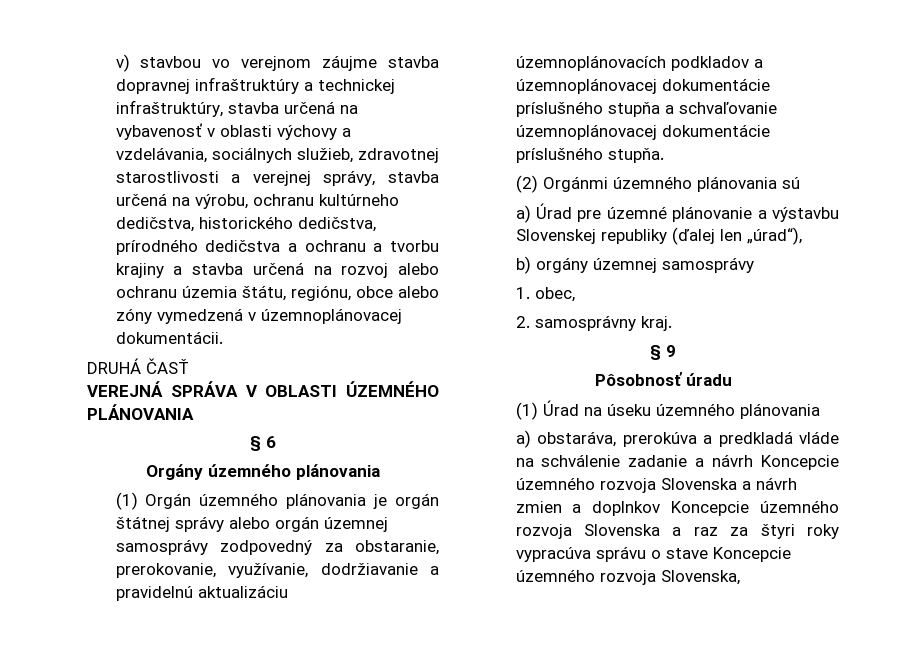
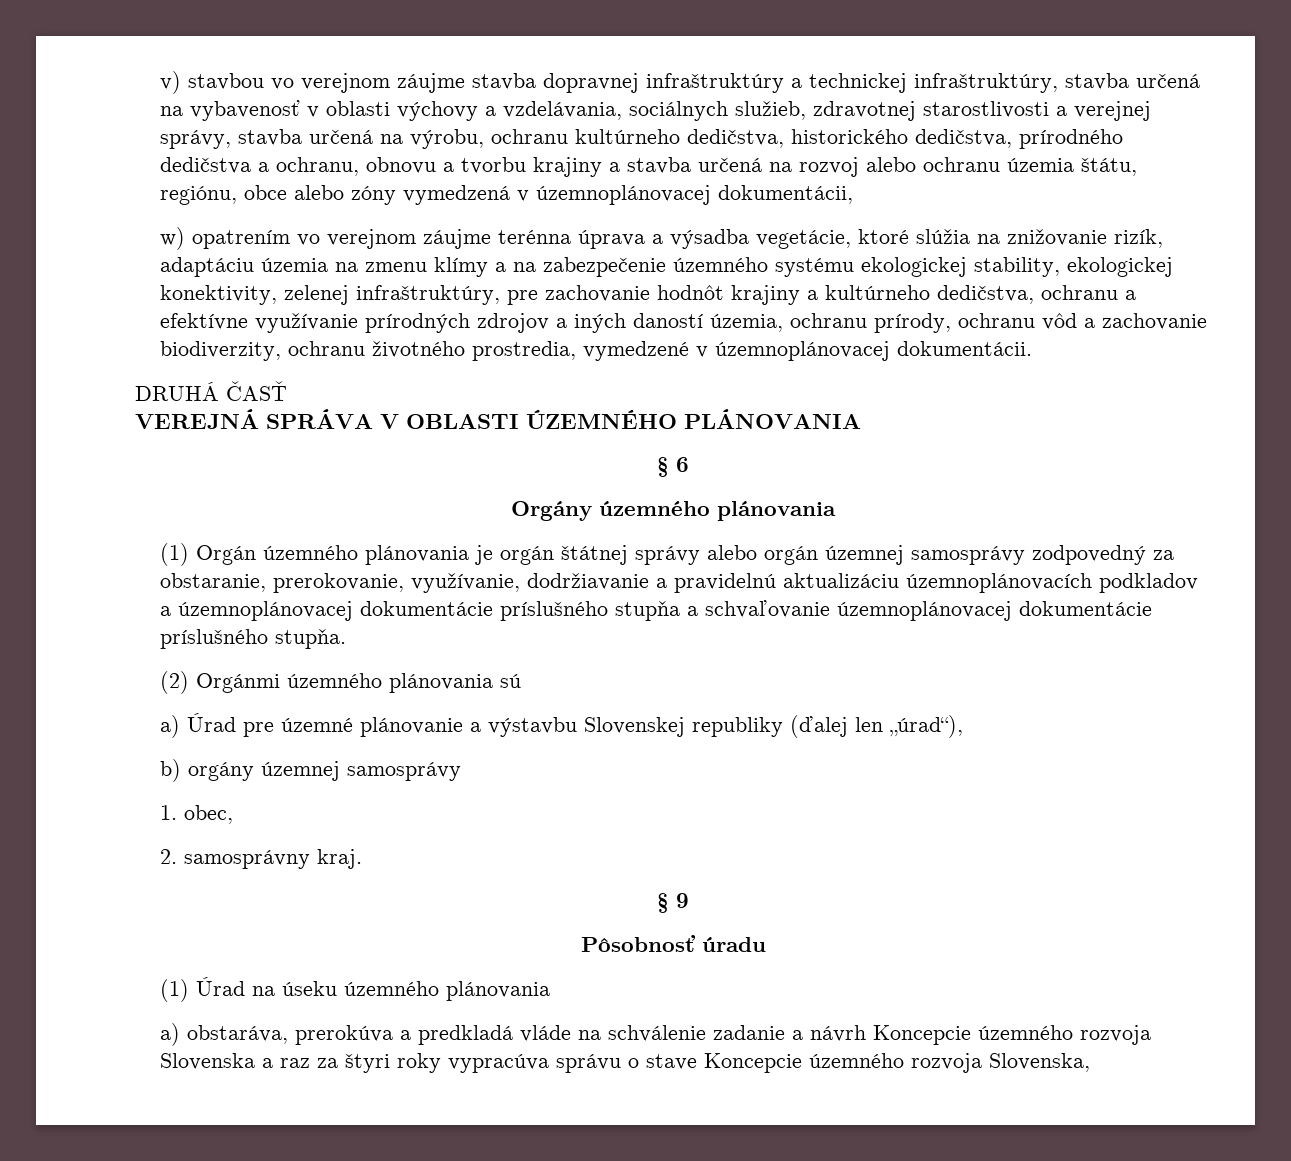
[304,240,366,252] ochranu -> [276,157,437,176] ochranu, obnovu
(402, 316) none -> [718,185,854,204] [160,227,1164,250] [160,257,1174,277] [160,285,1137,305] [160,313,1208,333] [160,341,891,361] dokumentácii, // w) opatrením vo verejnom záujme terénna úprava a výsadba vegetácie, ktoré slúžia na znižovanie rizík, adaptáciu územia na zmenu klímy a na zabezpečenie územného systému ekologickej stability, ekologickej konektivity, zelenej infraštruktúry, pre zachovanie hodnôt krajiny a kultúrneho dedičstva, ochranu a efektívne využívanie prírodných zdrojov a iných daností územia, ochranu prírody, ochranu vôd a zachovanie biodiverzity, ochranu životného prostredia, vymedzené v územnoplánovacej
[755,477,797,490] [515,500,839,516] [515,524,682,539] návrh zmien a doplnkov Koncepcie územného rozvoja Slovenska a -> (274, 1063) none

